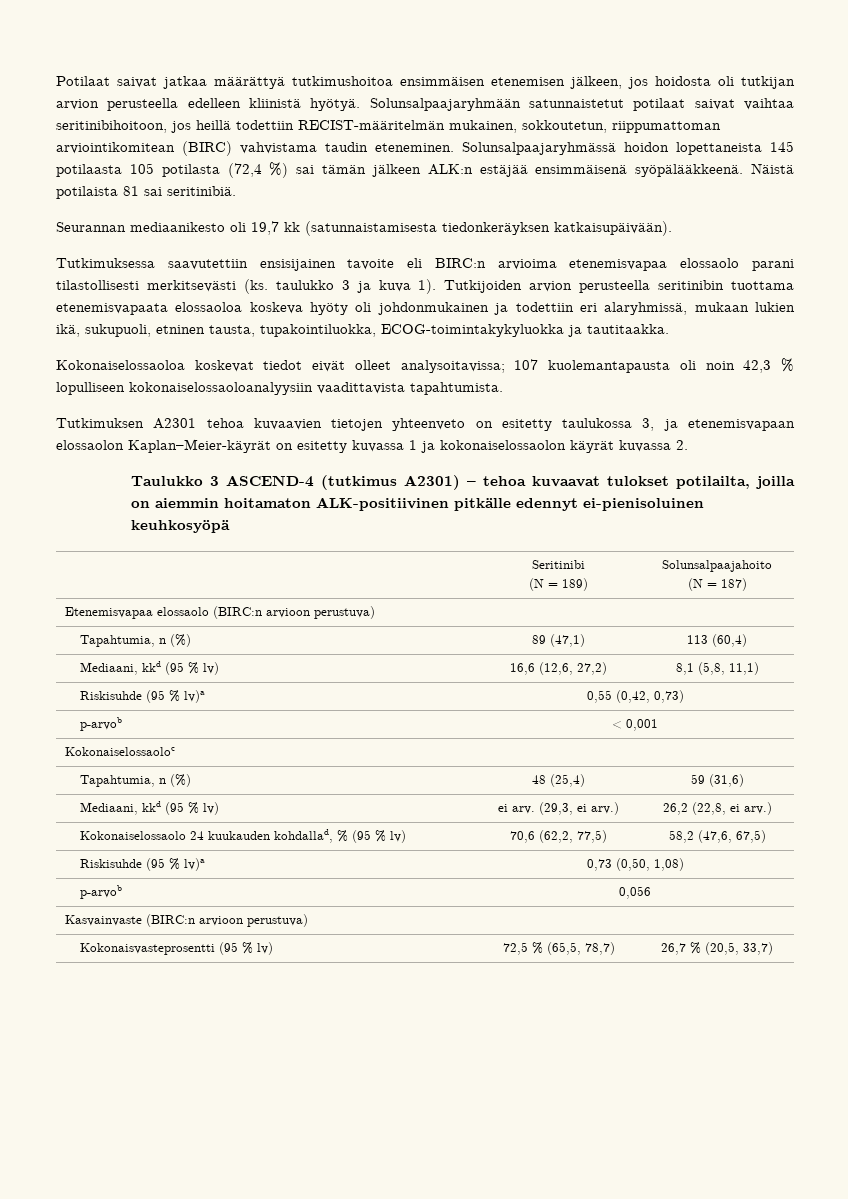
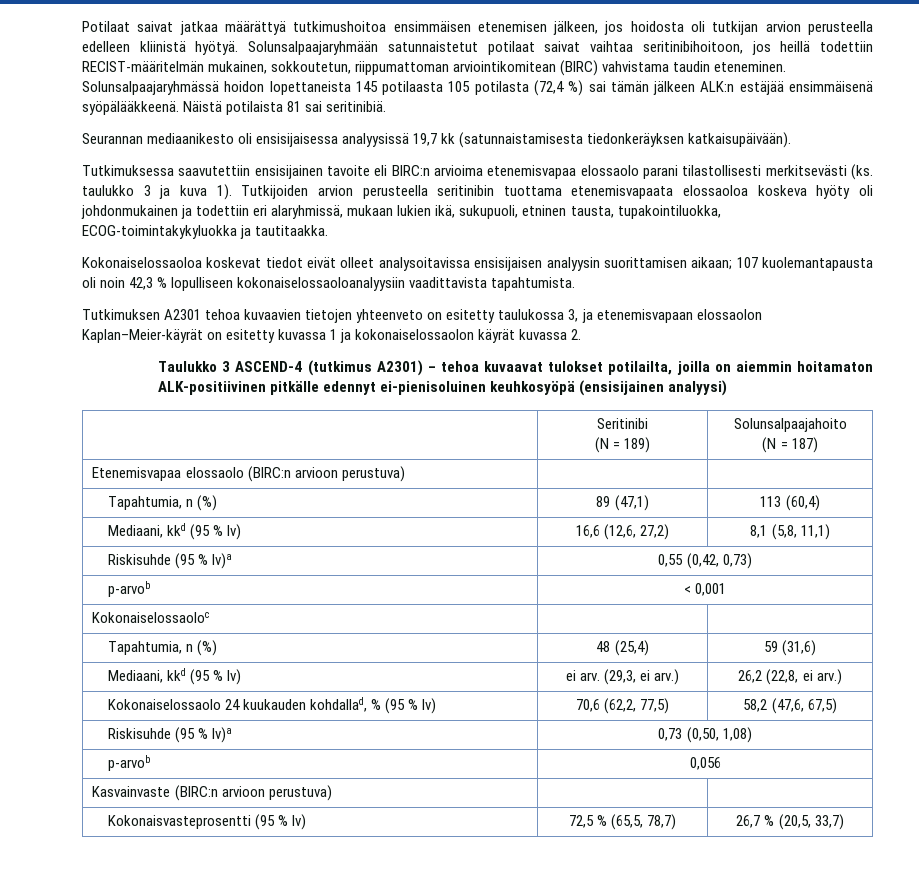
(246, 227) none -> [256,133,410,147] ensisijaisessa analyysissä
[400,360,505,373] analysoitavissa; -> [378,257,733,271] analysoitavissa ensisijaisen analyysin suorittamisen aikaan;
(230, 526) none -> [579,380,728,396] (ensisijainen analyysi)

